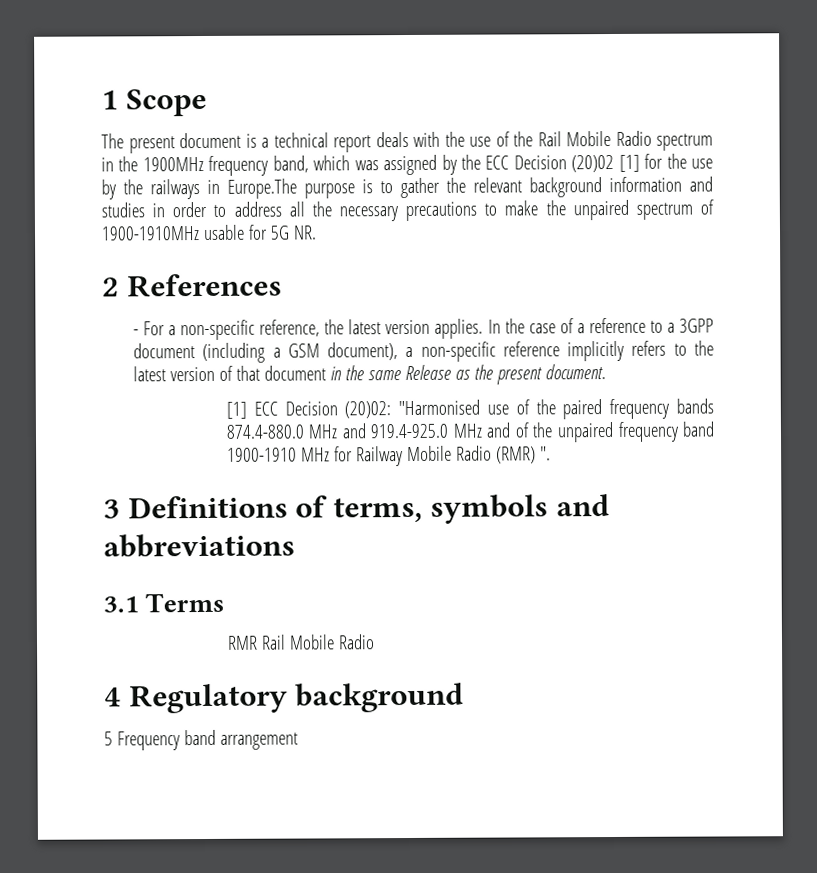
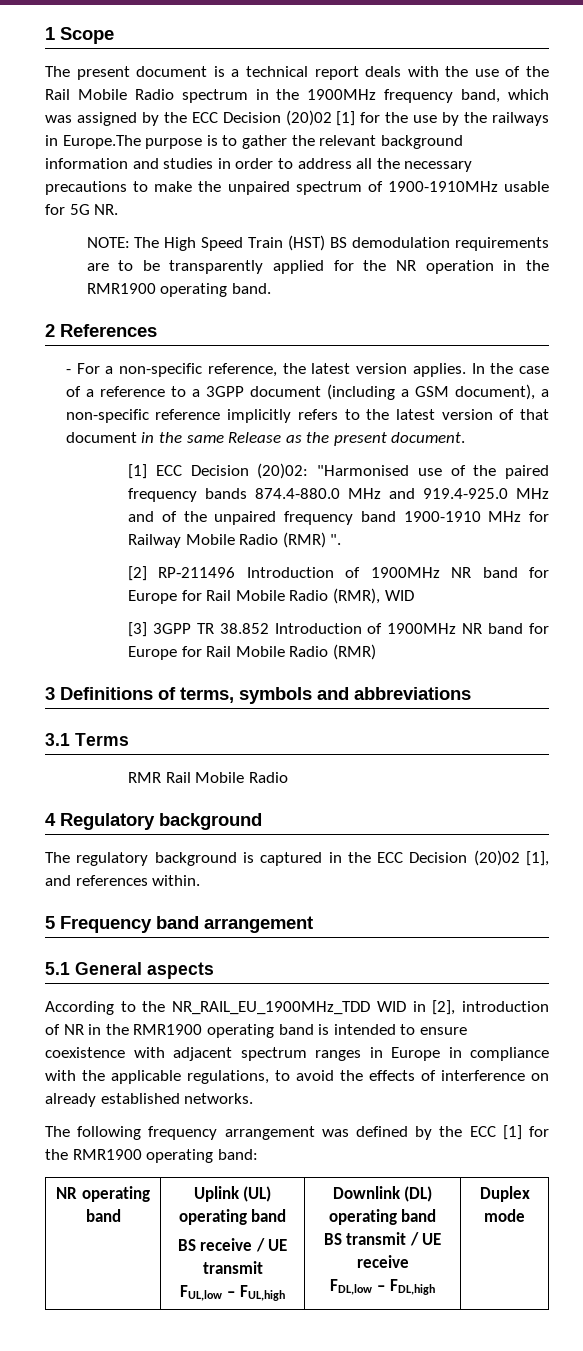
(317, 232) none -> [86,235,549,251] [86,260,549,274] [86,283,271,297] // NOTE: The High Speed Train (HST) BS demodulation requirements are to be transparently applied for the NR operation in the RMR1900 operating band.
(551, 453) none -> [128,566,549,581] [128,588,414,604] [128,622,549,637] [128,644,376,660] // [2] RP‑211496 Introduction of 1900MHz NR band for Europe for Rail Mobile Radio (RMR), WID // [3] 3GPP TR 38.852 Introduction of 1900MHz NR band for Europe for Rail Mobile Radio (RMR)
[104,729,298,751] 5 Frequency band arrangement -> [45,850,549,866] [45,875,201,886] [45,916,313,933] [45,962,214,979] [45,1000,549,1015] [45,1024,467,1038] [45,1047,549,1061] [45,1070,549,1084] [45,1093,254,1107] [45,1125,549,1140] [45,1149,258,1163] [56,1186,150,1202] [85,1209,121,1222] [193,1186,272,1202] [178,1209,287,1225] [177,1238,288,1252] [202,1261,263,1274] [180,1285,285,1301] [332,1186,433,1202] [328,1209,437,1225] [323,1232,442,1246] [356,1255,409,1268] [330,1279,435,1295] [479,1186,530,1202] [484,1209,525,1222] The regulatory background is captured in the ECC Decision (20)02 [1], and references within. // 5 Frequency band arrangement // 5.1 General aspects // According to the NR_RAIL_EU_1900MHz_TDD WID in [2], introduction of NR in the RMR1900 operating band is intended to ensure coexistence with adjacent spectrum ranges in Europe in compliance with the applicable regulations, to avoid the effects of interference on already established networks. // The following frequency arrangement was defined by the ECC [1] for the RMR1900 operating band: // NR operating band | Uplink (UL) operating band // BS receive / UE transmit // FUL,low – FUL,high | Downlink (DL) operating band // BS transmit / UE receive // FDL,low – FDL,high | Duplex mode

